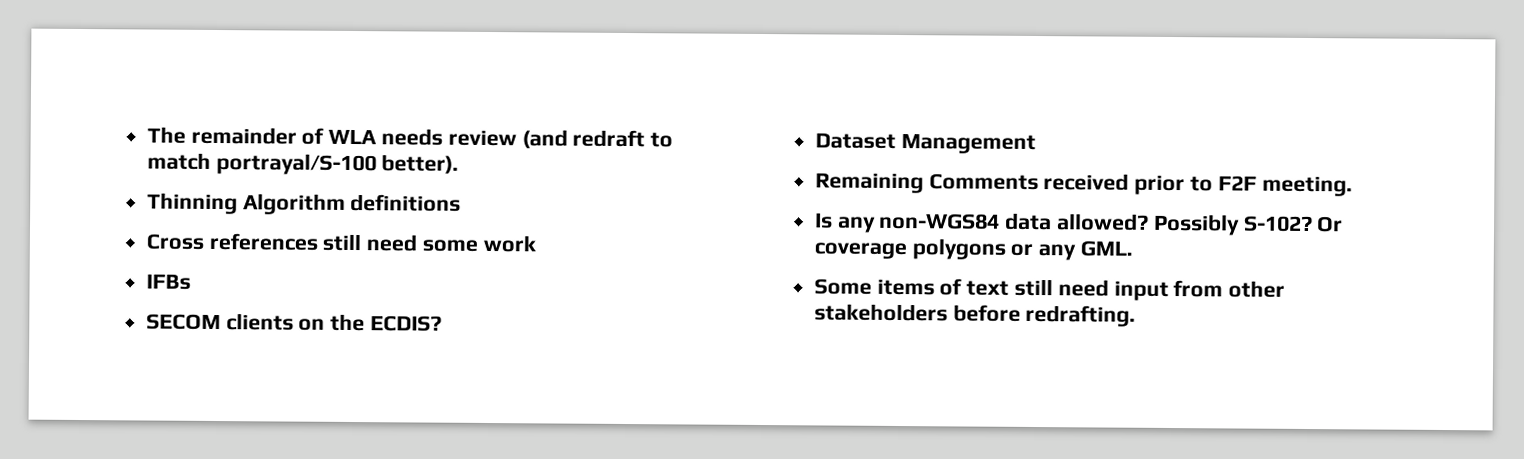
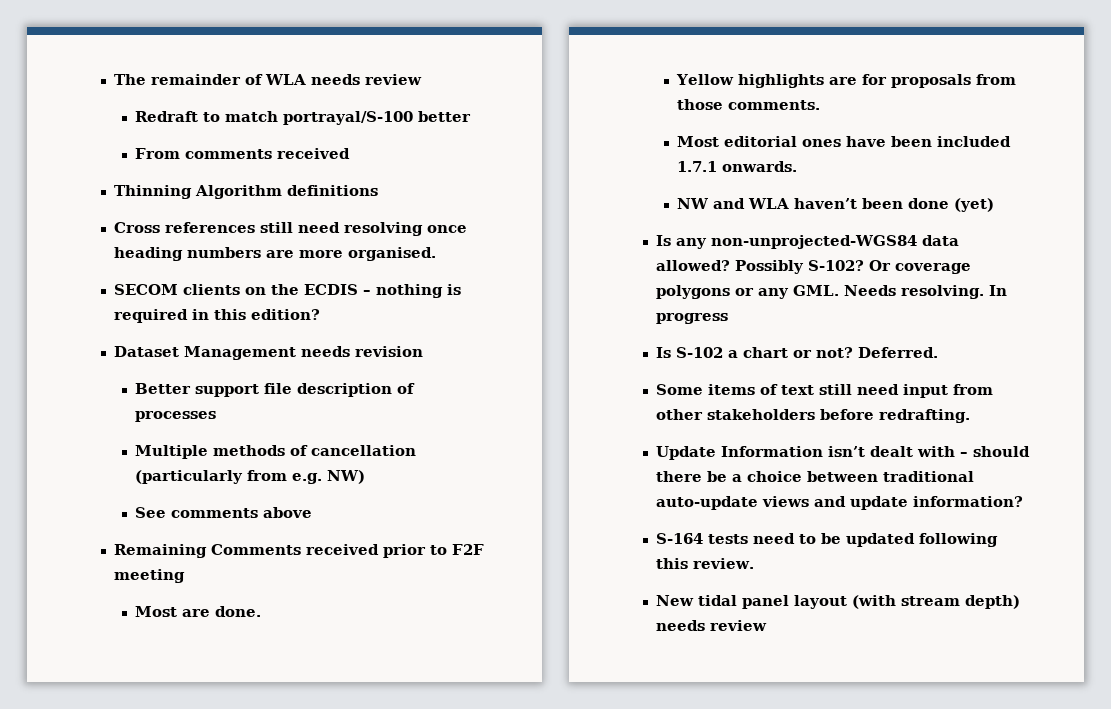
[521,129,646,149] (and redraft -> [135,111,199,122] // Redraft
[381,154,460,174] better). -> [418,111,472,122] [135,148,351,159] better // From comments received
[422,234,536,253] [145,274,191,290] [145,313,443,332] [814,133,1036,155] some work // IFBs // SECOM clients on the ECDIS? // Dataset Management -> [344,222,468,236] [114,247,437,261] [114,284,462,298] [114,309,321,323] [114,346,424,360] [135,383,416,397] [135,411,217,422] [135,445,417,459] [135,470,366,484] [135,507,313,518] resolving once heading numbers are more organised. // SECOM clients on the ECDIS – nothing is required in this edition? // Dataset Management needs revision // Better support file description of processes // Multiple methods of cancellation (particularly from e.g. NW) // See comments above
[1261,175,1353,197] meeting. -> [114,569,186,583] [135,606,262,617] [676,74,1017,88] [677,99,821,110] [677,136,1012,147] [677,161,798,172] [677,198,995,212] meeting // Most are done. // Yellow highlights are for proposals from those comments. // Most editorial ones have been included 1.7.1 onwards. // NW and WLA haven’t been done (yet)
[879,212,1001,230] non-WGS84 -> [711,235,918,249] non-unprojected-WGS84
(1134, 248) none -> [844,285,1008,299] [656,313,729,324] [656,347,939,358] Needs resolving. In progress // Is S-102 a chart or not? Deferred.
(1137, 315) none -> [656,446,1031,460] [656,471,975,482] [656,496,1024,510] [656,533,999,547] [656,558,755,569] [656,595,1021,609] [656,620,768,631] // Update Information isn’t dealt with – should there be a choice between traditional auto-update views and update information? // S-164 tests need to be updated following this review. // New tidal panel layout (with stream depth) needs review

